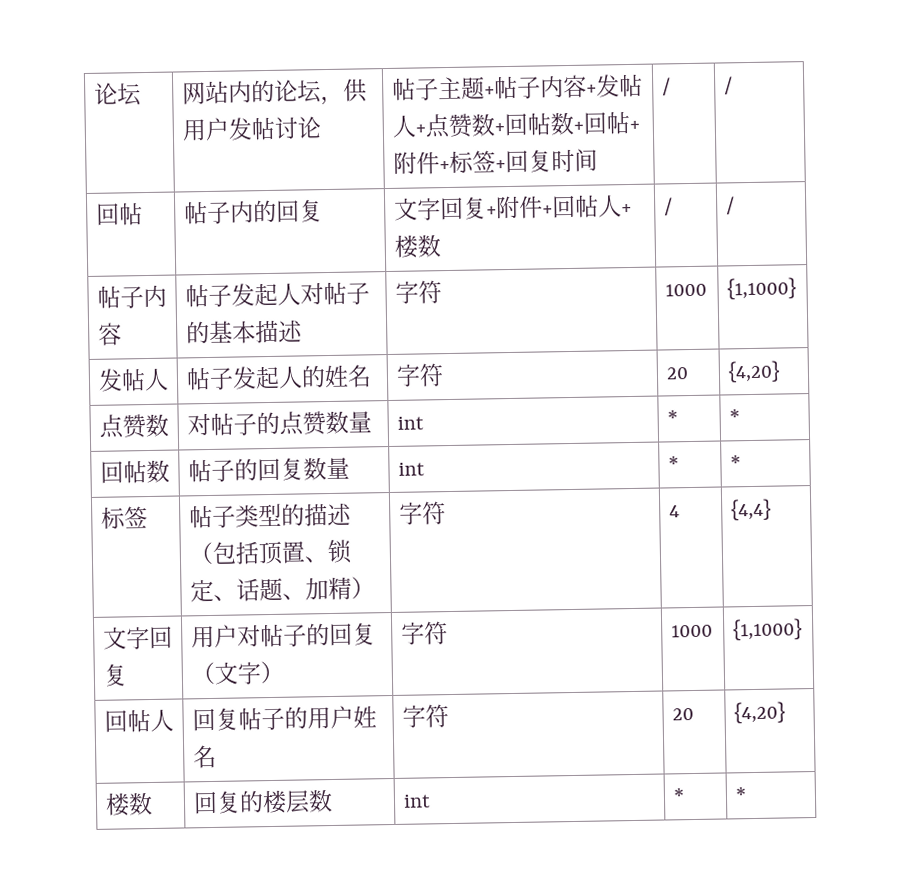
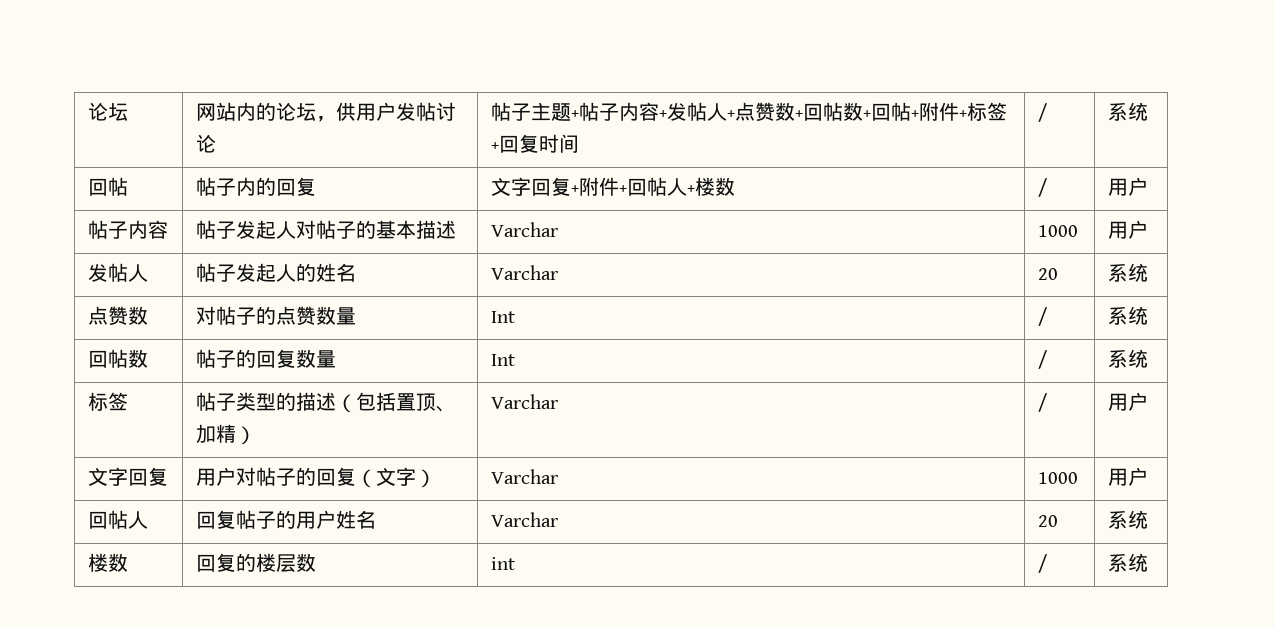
[723,76,733,95] / -> [1108,102,1149,121] 系统
[725,196,735,215] / -> [1108,177,1149,196] 用户
[394,280,442,304] [664,283,707,297] [726,277,797,300] 字符 | 1000 | {1,1000} -> [491,222,559,237] [1038,225,1079,237] [1108,220,1149,239] Varchar | 1000 | 用户
[395,363,444,387] [665,367,689,380] [727,360,781,383] 字符 | 20 | {4,20} -> [491,265,559,280] [1038,268,1059,280] [1108,263,1149,282] Varchar | 20 | 系统
[396,416,424,430] [666,410,678,426] [728,409,740,425] int | * | * -> [491,311,516,323] [1038,307,1048,326] [1108,306,1149,325] Int | / | 系统
[397,462,425,476] [667,456,679,472] [729,455,741,471] int | * | * -> [491,354,516,366] [1038,350,1048,369] [1108,349,1149,368] Int | / | 系统
[257,539,353,566] [189,577,283,603] 顶置、锁定、话题 -> [396,393,437,411] 置顶
[398,501,446,525] [668,505,680,518] [730,498,772,521] 字符 | 4 | {4,4} -> [491,394,559,409] [1038,393,1048,412] [1108,392,1149,411] Varchar | / | 用户
[400,621,448,645] [670,624,713,638] [732,618,803,641] 字符 | 1000 | {1,1000} -> [491,469,559,484] [1038,472,1079,484] [1108,467,1149,486] Varchar | 1000 | 用户
[401,704,449,728] [671,707,694,721] [733,701,786,724] 字符 | 20 | {4,20} -> [491,512,559,527] [1038,515,1059,527] [1108,510,1149,529] Varchar | 20 | 系统
[672,788,685,804] [734,787,747,803] * | * -> [1038,554,1048,573] [1108,553,1149,572] / | 系统

